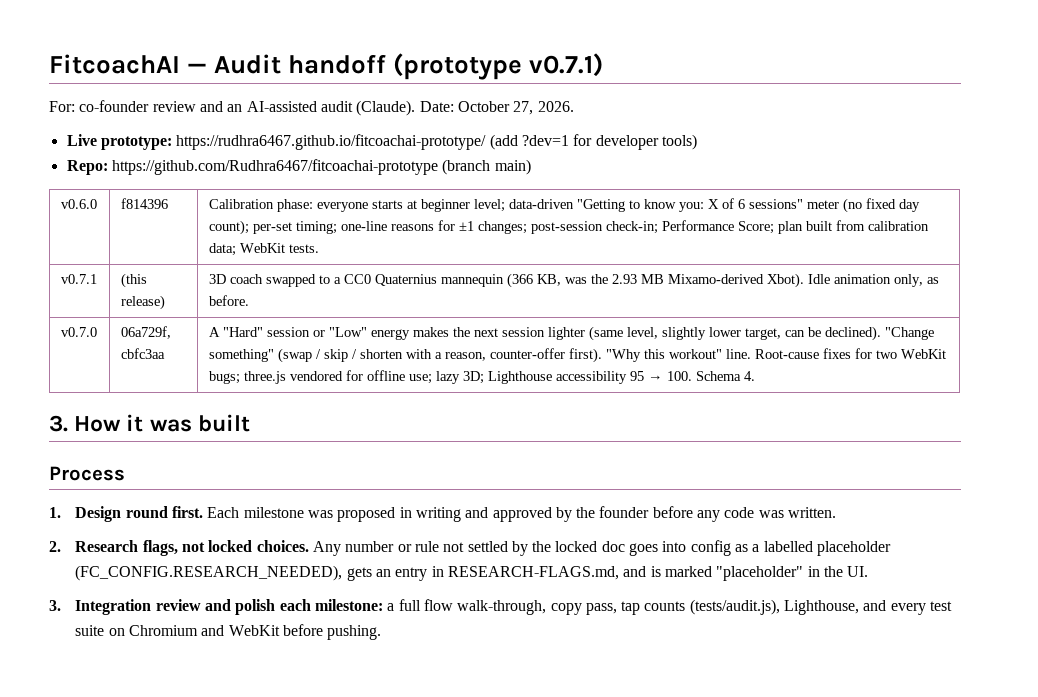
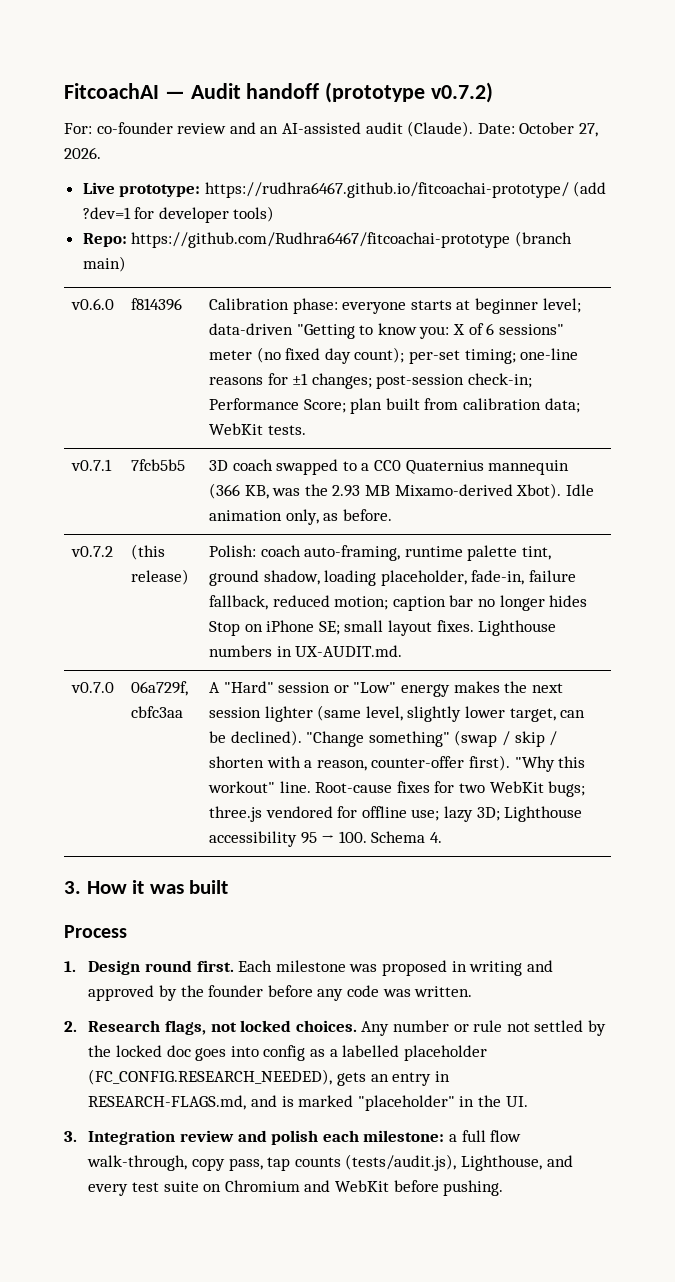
[529,53,604,77] v0.7.1) -> [431,82,494,103] v0.7.2)
[120,273,147,288] [120,295,165,310] (this release) -> [131,459,186,471] 7fcb5b5
(249, 300) none -> [71,546,114,557] [131,544,166,560] [131,569,190,585] [209,545,551,561] [209,570,576,586] [209,595,588,611] [209,620,557,636] [209,645,403,657] // v0.7.2 | (this release) | Polish: coach auto-framing, runtime palette tint, ground shadow, loading placeholder, fade-in, failure fallback, reduced motion; caption bar no longer hides Stop on iPhone SE; small layout fixes. Lighthouse numbers in UX-AUDIT.md.

